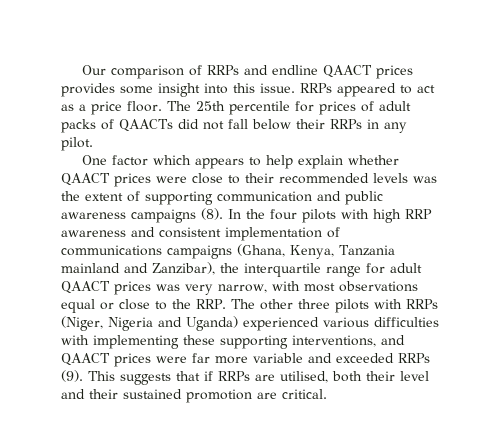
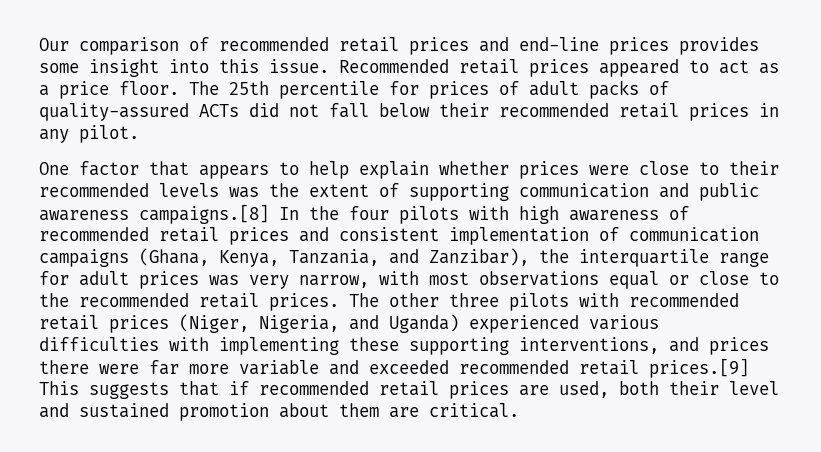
[207,65,373,78] RRPs and endline QAACT -> [219,37,599,55] recommended retail prices and end-line
[300,83,332,93] RRPs -> [339,59,589,77] Recommended retail prices
[119,119,173,132] QAACTs -> [39,103,239,121] quality-assured ACTs
[329,119,362,129] RRPs -> [499,103,749,121] recommended retail prices
[153,155,192,165] which -> [149,161,189,176] that
[61,173,110,186] QAACT -> (509, 168) none
[131,208,223,223] campaigns (8). -> [139,204,269,224] campaigns.[8]
[405,209,432,219] [61,230,126,237] RRP awareness -> [569,206,689,221] [39,227,289,245] awareness of recommended retail prices
[61,245,162,256] communications -> [629,227,759,242] communication
[339,245,395,256] [61,263,120,273] Tanzania mainland -> [289,249,379,266] Tanzania,
[61,281,110,294] QAACT -> (129, 278) none
[196,299,226,309] RRP. -> [79,293,339,311] recommended retail prices.
[405,299,438,309] [61,316,153,331] RRPs (Niger, Nigeria -> [629,293,739,307] [39,314,339,333] recommended retail prices (Niger, Nigeria,
[61,353,151,367] QAACT prices -> [709,337,769,355] [39,360,89,374] prices there
[398,353,430,363] [61,370,83,382] RRPs (9). -> [459,358,749,378] recommended retail prices.[9]
[218,371,328,383] RRPs are utilised, -> [259,381,609,399] recommended retail prices are used,
[89,389,118,399] their -> (69, 410) none
(252, 396) none -> [279,403,379,418] about them

